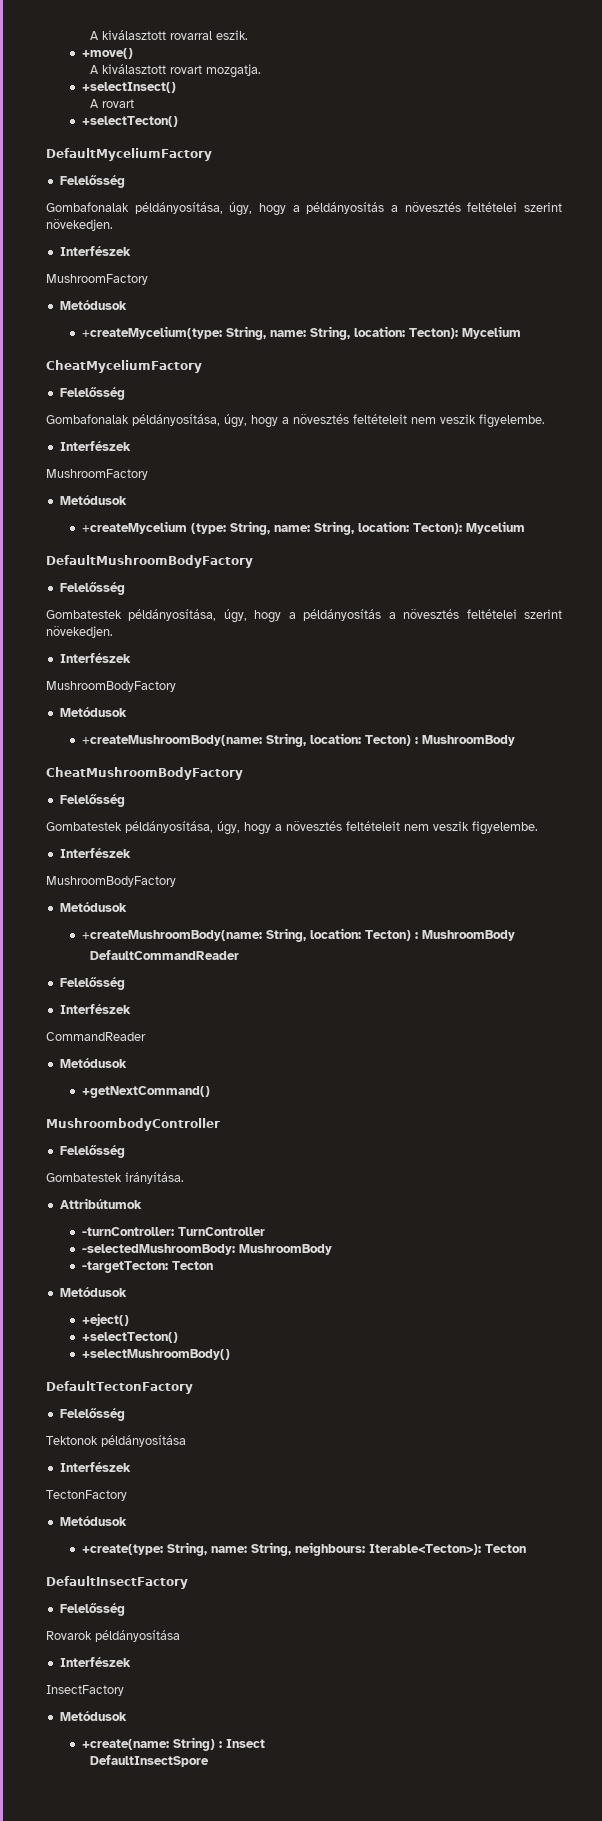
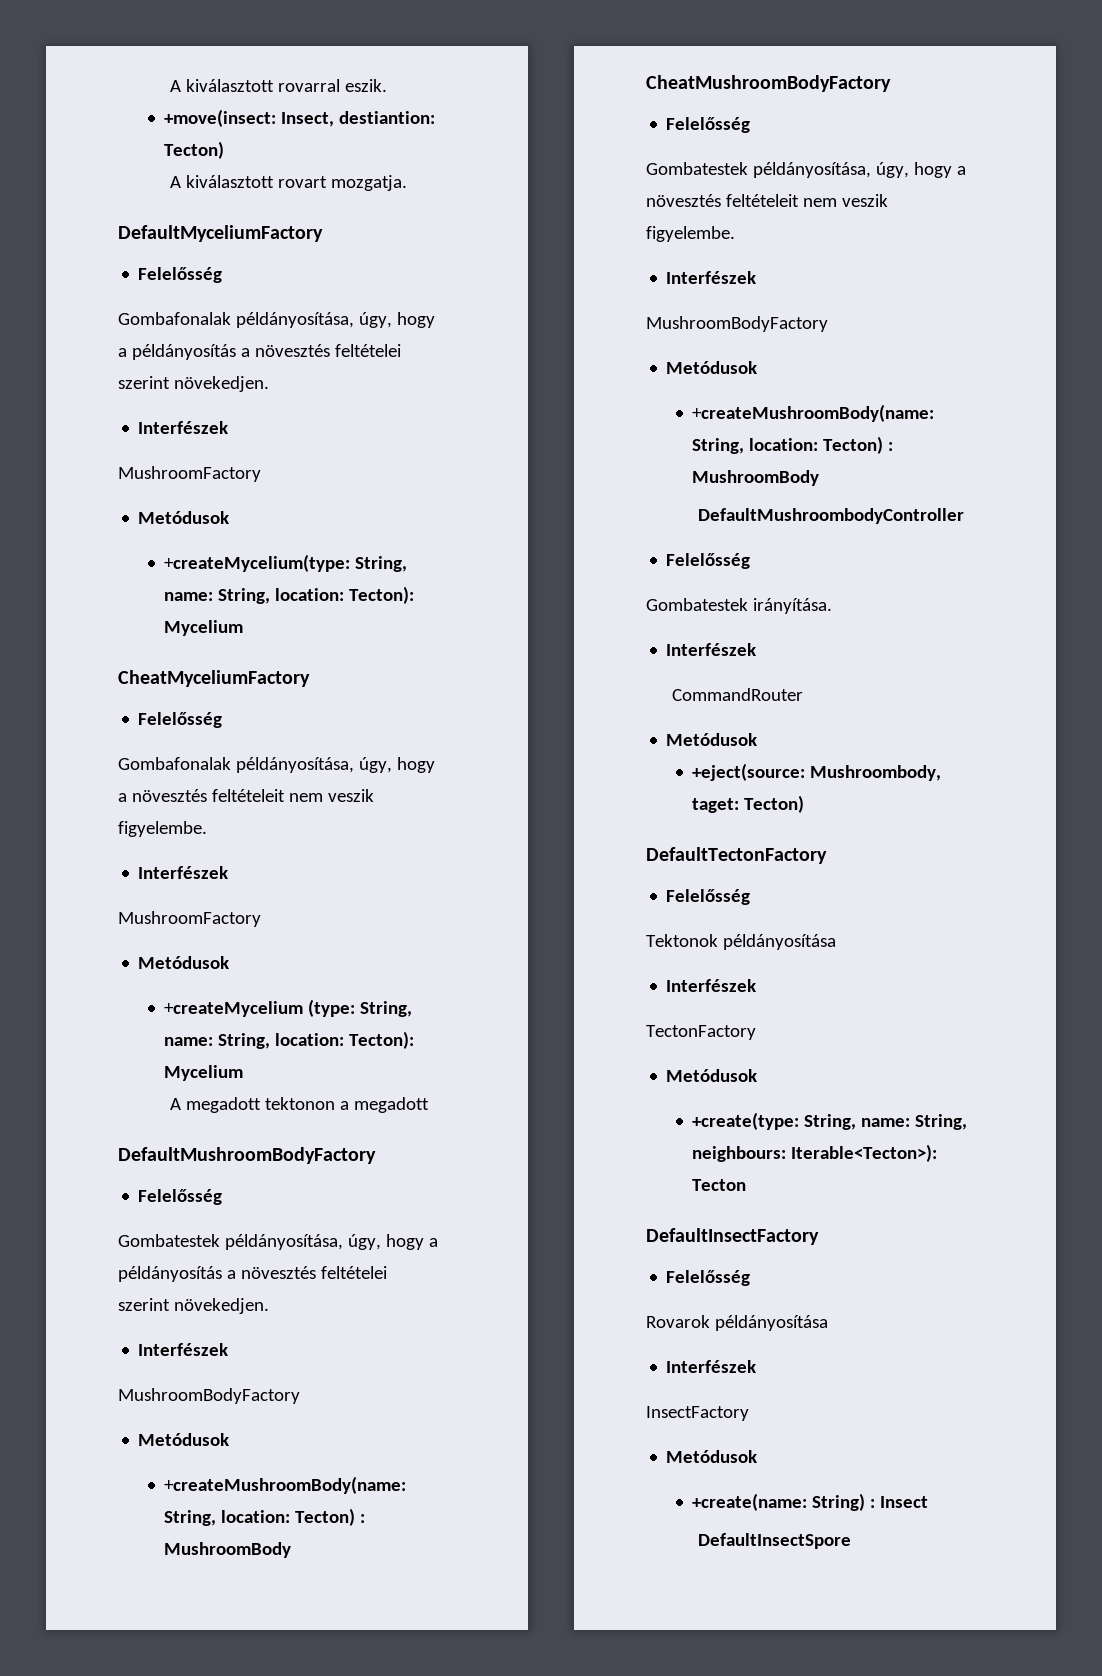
[81,48,133,59] +move() -> [164,109,436,127] [164,141,225,159] +move(insect: Insect, destiantion: Tecton)
[81,82,176,93] [89,99,134,108] [81,116,178,127] // +selectInsect() // A rovart // +selectTecton() -> (407, 183) none
(525, 527) none -> [169,1097,429,1113] // A megadott tektonon a megadott
[89,950,239,960] [59,977,125,990] [59,1004,131,1014] [46,1032,146,1041] [59,1058,127,1068] [81,1086,210,1098] [46,1118,220,1131] [59,1145,125,1158] [46,1172,184,1184] [59,1198,142,1209] [81,1227,265,1236] [81,1244,332,1255] [81,1261,213,1273] [59,1287,127,1297] [81,1313,129,1326] [81,1332,178,1343] [81,1349,230,1360] DefaultCommandReader // Felelősség // Interfészek // CommandReader // Metódusok // +getNextCommand() // MushroombodyController // Felelősség // Gombatestek irányítása. // Attribútumok // -turnController: TurnController // -selectedMushroomBody: MushroomBody // -targetTecton: Tecton // Metódusok // +eject() // +selectTecton() // +selectMushroomBody() -> [697,508,964,524] [666,553,751,569] [646,598,832,614] [666,643,757,656] [671,688,803,701] [666,733,758,746] [692,763,942,781] [692,795,805,813] DefaultMushroombodyController // Felelősség // Gombatestek irányítása. // Interfészek // CommandRouter // Metódusok // +eject(source: Mushroombody, taget: Tecton)

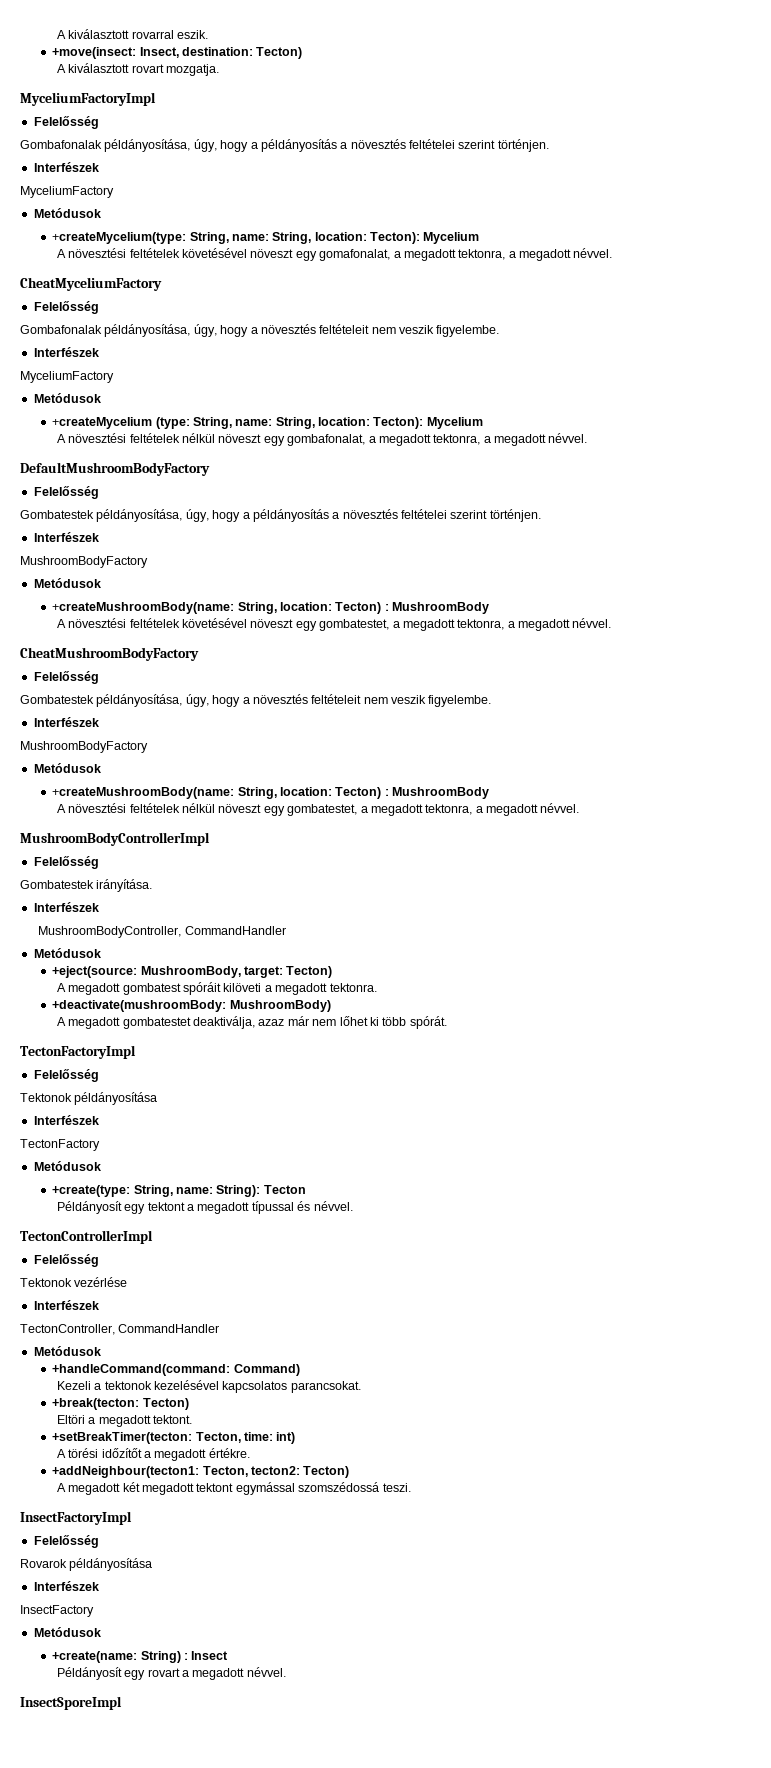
[339,111,436,124] destiantion: -> [181,47,253,56] destination:
[118,225,323,242] DefaultMyceliumFactory -> [20,92,156,106] MyceliumFactoryImpl
[173,376,269,392] [138,421,229,434] [118,466,261,482] növekedjen. // Interfészek // MushroomFactory -> [497,139,549,152] [33,162,99,172] [20,186,114,198] történjen. // Interfészek // MyceliumFactory
(244, 628) none -> [56,248,613,261] // A növesztési feltételek követésével növeszt egy gomafonalat, a megadott tektonra, a megadott névvel.
[118,911,261,927] MushroomFactory -> [20,371,114,383] MyceliumFactory
[185,1097,429,1113] megadott tektonon a megadott -> [68,433,588,446] növesztési feltételek nélkül növeszt egy gombafonalat, a megadott tektonra, a megadott névvel.
[173,1298,269,1314] [138,1343,229,1356] [118,1388,300,1404] [138,1433,230,1446] [164,1476,407,1494] [164,1508,366,1526] [164,1542,292,1558] növekedjen. // Interfészek // MushroomBodyFactory // Metódusok // +createMushroomBody(name: String, location: Tecton) : MushroomBody -> [489,509,541,522] [33,532,99,542] [20,556,148,568] [33,578,101,588] [52,602,490,614] [56,618,612,631] történjen. // Interfészek // MushroomBodyFactory // Metódusok // +createMushroomBody(name: String, location: Tecton) : MushroomBody // A növesztési feltételek követésével növeszt egy gombatestet, a megadott tektonra, a megadott névvel.
[697,508,964,524] DefaultMushroombodyController -> [56,803,580,816] [20,832,210,846] A növesztési feltételek nélkül növeszt egy gombatestet, a megadott tektonra, a megadott névvel. // MushroomBodyControllerImpl
[671,688,803,701] CommandRouter -> [38,926,286,938] MushroomBodyController, CommandHandler
[810,765,942,781] [692,795,805,813] [646,847,827,864] Mushroombody, taget: Tecton) // DefaultTectonFactory -> [140,966,333,978] [56,982,377,995] [52,1000,331,1012] [56,1016,447,1029] [20,1045,136,1059] MushroomBody, target: Tecton) // A megadott gombatest spóráit kilöveti a megadott tektonra. // +deactivate(mushroomBody: MushroomBody) // A megadott gombatestet deaktiválja, azaz már nem lőhet ki több spórát. // TectonFactoryImpl
[915,1114,968,1130] [692,1144,938,1162] [692,1179,747,1191] [646,1228,819,1245] String, neighbours: Iterable<Tecton>): Tecton // DefaultInsectFactory -> [216,1185,306,1197] [56,1201,353,1214] [20,1230,153,1244] [33,1254,99,1267] [20,1277,128,1287] [33,1300,99,1310] [20,1324,220,1335] [33,1346,101,1356] [52,1364,300,1376] [56,1380,361,1393] [52,1398,189,1410] [56,1415,193,1427] [52,1432,296,1444] [56,1448,250,1461] [52,1466,350,1478] [56,1482,411,1495] [20,1511,132,1525] String): Tecton // Példányosít egy tektont a megadott típussal és névvel. // TectonControllerImpl // Felelősség // Tektonok vezérlése // Interfészek // TectonController, CommandHandler // Metódusok // +handleCommand(command: Command) // Kezeli a tektonok kezelésével kapcsolatos parancsokat. // +break(tecton: Tecton) // Eltöri a megadott tektont. // +setBreakTimer(tecton: Tecton, time: int) // A törési időzítőt a megadott értékre. // +addNeighbour(tecton1: Tecton, tecton2: Tecton) // A megadott két megadott tektont egymással szomszédossá teszi. // InsectFactoryImpl
[697,1533,851,1549] DefaultInsectSpore -> [56,1667,286,1680] [20,1696,122,1710] Példányosít egy rovart a megadott névvel. // InsectSporeImpl

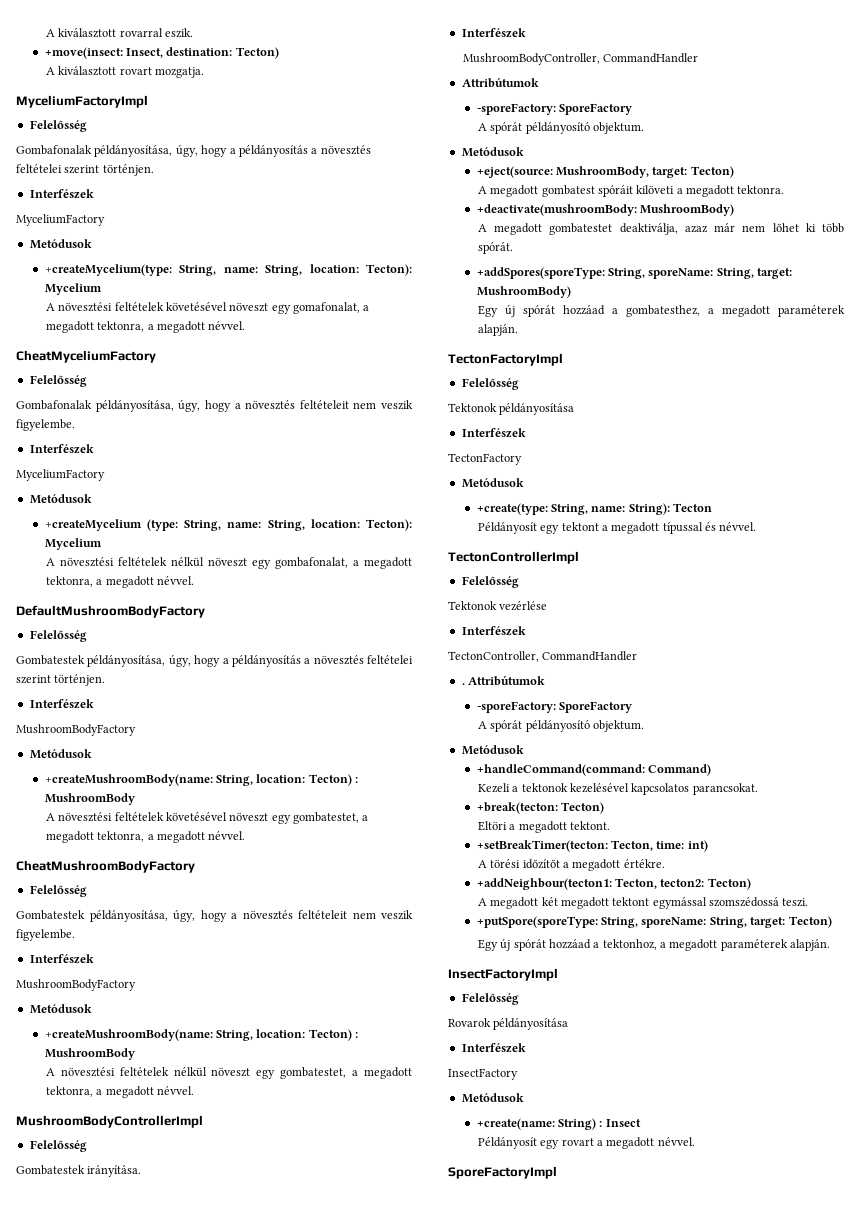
(286, 930) none -> [461,78,539,88] [476,103,633,115] [477,122,644,134] // Attribútumok // -sporeFactory: SporeFactory // A spórát példányosító objektum.
(447, 1022) none -> [476,267,793,279] [476,286,571,298] [477,304,845,317] [477,324,518,336] // +addSpores(sporeType: String, sporeName: String, target: MushroomBody) // Egy új spórát hozzáad a gombatesthez, a megadott paraméterek alapján.
(220, 1328) none -> [461,676,546,686] [476,701,633,713] [477,720,644,732] // . Attribútumok // -sporeFactory: SporeFactory // A spórát példányosító objektum.
(411, 1487) none -> [476,916,832,928] [477,938,831,951] // +putSpore(sporeType: String, sporeName: String, target: Tecton) // Egy új spórát hozzáad a tektonhoz, a megadott paraméterek alapján.
[20,1696,122,1710] InsectSporeImpl -> [448,1166,557,1179] SporeFactoryImpl

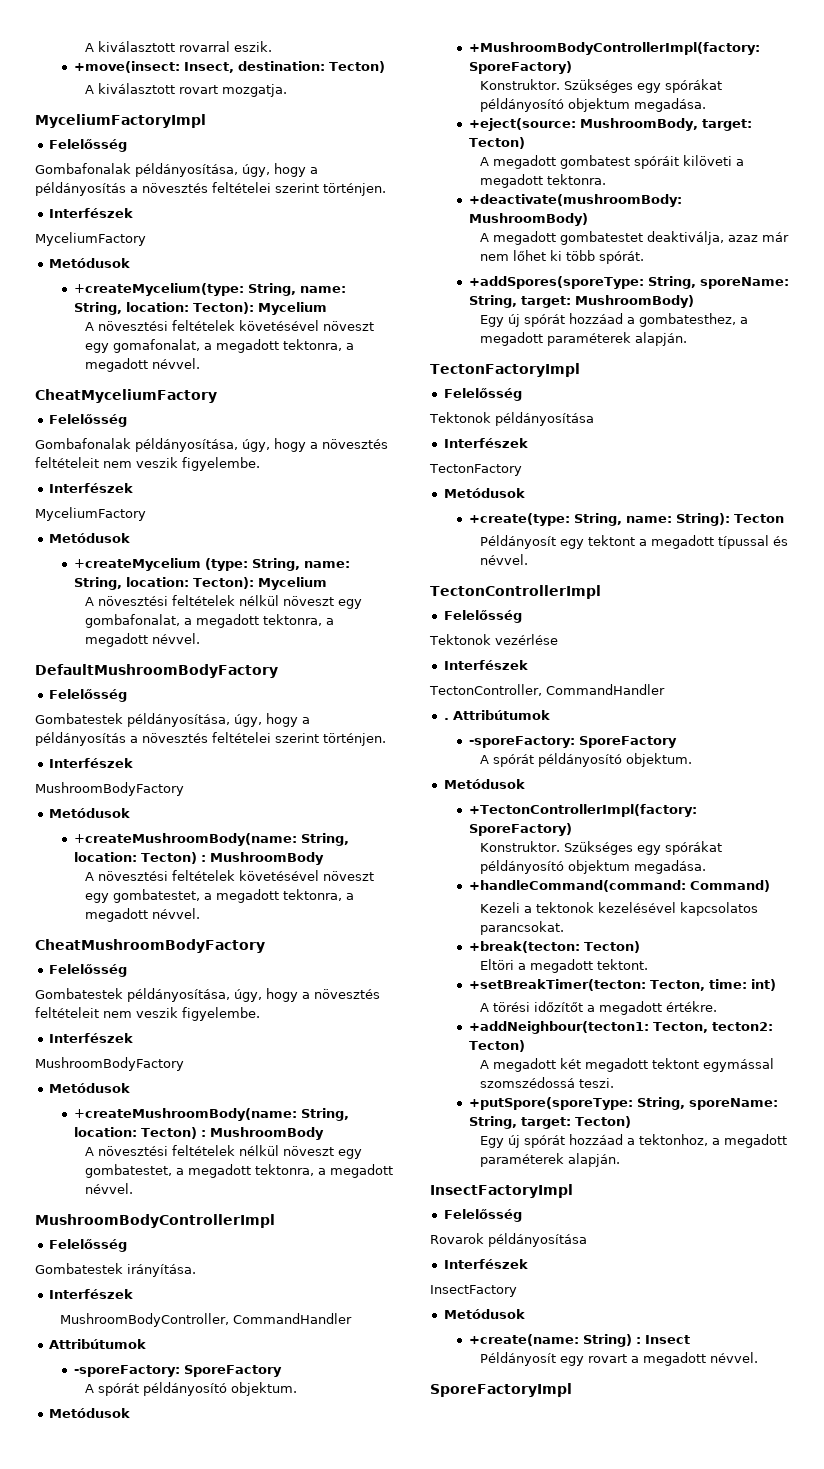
(524, 152) none -> [468,42,760,55] [468,61,572,74] [479,79,722,93] [479,98,706,112] // +MushroomBodyControllerImpl(factory: SporeFactory) // Konstruktor. Szükséges egy spórákat példányosító objektum megadása.
(524, 750) none -> [468,804,697,817] [468,823,572,836] [479,841,722,855] [479,860,706,874] // +TectonControllerImpl(factory: SporeFactory) // Konstruktor. Szükséges egy spórákat példányosító objektum megadása.

